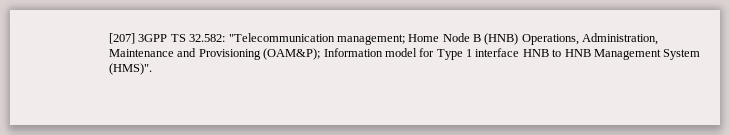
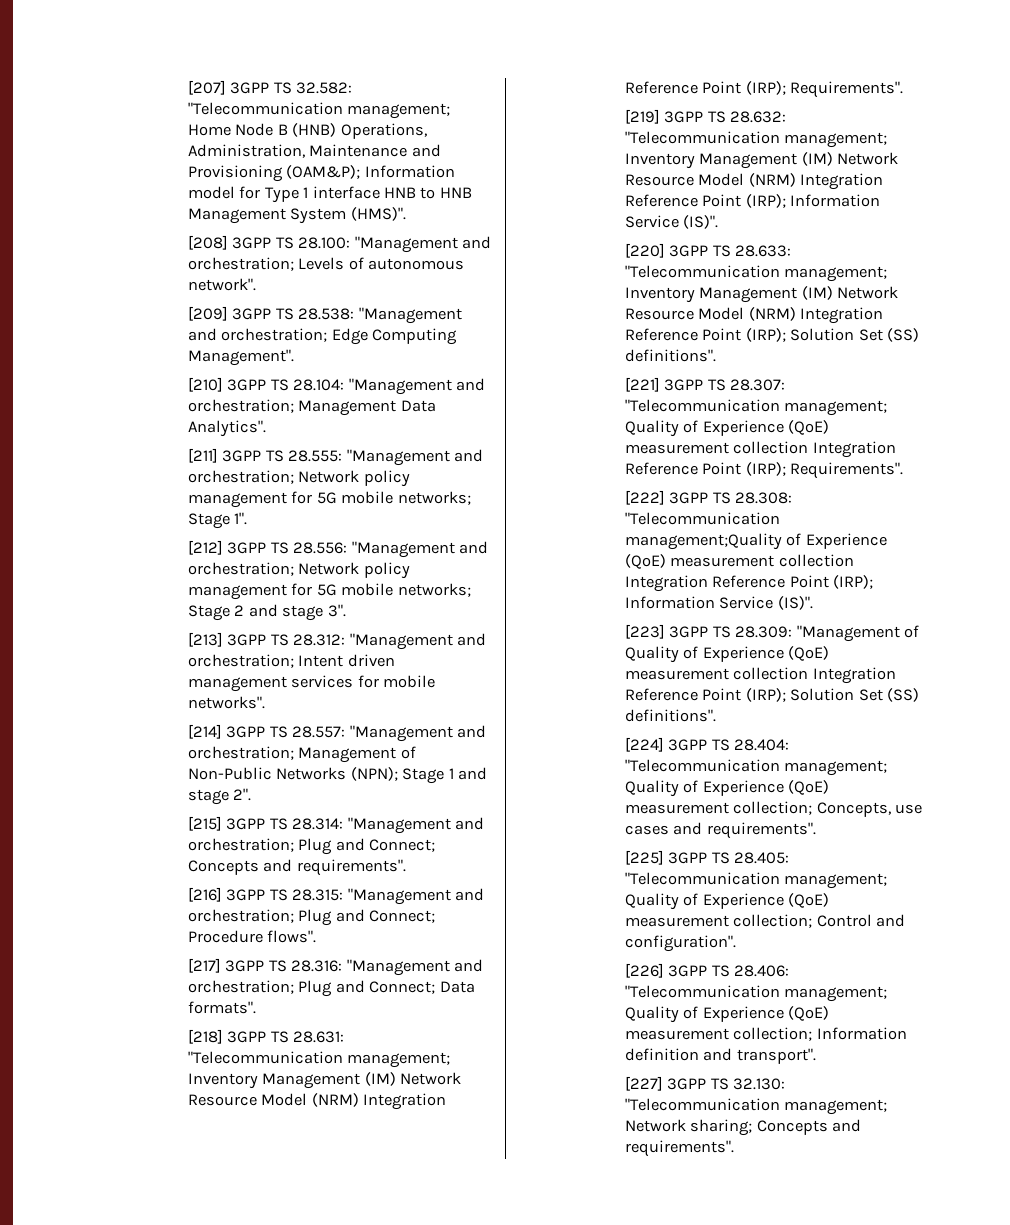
(153, 69) none -> [187,235,491,253] [187,257,465,271] [187,278,256,291] [187,306,462,324] [187,328,458,345] [187,349,294,366] [187,377,485,395] [187,399,436,416] [187,420,266,437] [187,448,483,466] [187,470,410,487] [187,491,471,508] [187,512,248,529] [187,540,488,558] [187,562,410,579] [187,583,471,600] [187,604,346,621] [187,632,486,650] [187,654,395,668] [187,675,436,692] [187,696,265,709] [187,724,486,742] [187,746,416,763] [187,767,487,784] [187,788,252,805] [187,816,484,834] [187,838,436,855] [187,859,406,876] [187,887,484,905] [187,909,436,926] [187,930,317,943] [187,958,483,976] [187,980,475,997] [187,1001,256,1014] [187,1029,345,1044] [187,1051,451,1068] [187,1072,462,1089] [187,1093,447,1110] [624,81,904,98] [624,109,787,124] [624,131,888,148] [624,152,899,169] [624,173,884,190] [624,194,881,208] [624,215,719,229] [624,243,792,258] [624,265,888,282] [624,286,899,303] [624,307,884,324] [624,328,919,342] [624,349,716,362] [624,377,786,392] [624,399,888,416] [624,420,830,437] [624,441,896,458] [624,462,904,479] [624,490,793,505] [624,512,780,525] [624,533,887,550] [624,554,854,569] [624,575,874,592] [624,596,813,610] [624,624,919,642] [624,646,830,663] [624,667,896,684] [624,688,919,702] [624,709,716,722] [624,737,790,752] [624,759,888,776] [624,780,830,797] [624,801,923,817] [624,822,816,839] [624,850,790,865] [624,872,888,889] [624,893,830,910] [624,914,906,928] [624,935,736,952] [624,963,790,978] [624,985,888,1002] [624,1006,830,1023] [624,1027,907,1041] [624,1048,816,1064] [624,1076,786,1091] [624,1098,888,1115] [624,1119,862,1136] [624,1140,734,1157] // [208] 3GPP TS 28.100: "Management and orchestration; Levels of autonomous network". // [209] 3GPP TS 28.538: "Management and orchestration; Edge Computing Management". // [210] 3GPP TS 28.104: "Management and orchestration; Management Data Analytics". // [211] 3GPP TS 28.555: "Management and orchestration; Network policy management for 5G mobile networks; Stage 1". // [212] 3GPP TS 28.556: "Management and orchestration; Network policy management for 5G mobile networks; Stage 2 and stage 3". // [213] 3GPP TS 28.312: "Management and orchestration; Intent driven management services for mobile networks". // [214] 3GPP TS 28.557: "Management and orchestration; Management of Non-Public Networks (NPN); Stage 1 and stage 2". // [215] 3GPP TS 28.314: "Management and orchestration; Plug and Connect; Concepts and requirements". // [216] 3GPP TS 28.315: "Management and orchestration; Plug and Connect; Procedure flows". // [217] 3GPP TS 28.316: "Management and orchestration; Plug and Connect; Data formats". // [218] 3GPP TS 28.631: "Telecommunication management; Inventory Management (IM) Network Resource Model (NRM) Integration Reference Point (IRP); Requirements". // [219] 3GPP TS 28.632: "Telecommunication management; Inventory Management (IM) Network Resource Model (NRM) Integration Reference Point (IRP); Information Service (IS)". // [220] 3GPP TS 28.633: "Telecommunication management; Inventory Management (IM) Network Resource Model (NRM) Integration Reference Point (IRP); Solution Set (SS) definitions". // [221] 3GPP TS 28.307: "Telecommunication management; Quality of Experience (QoE) measurement collection Integration Reference Point (IRP); Requirements". // [222] 3GPP TS 28.308: "Telecommunication management;Quality of Experience (QoE) measurement collection Integration Reference Point (IRP); Information Service (IS)". // [223] 3GPP TS 28.309: "Management of Quality of Experience (QoE) measurement collection Integration Reference Point (IRP); Solution Set (SS) definitions". // [224] 3GPP TS 28.404: "Telecommunication management; Quality of Experience (QoE) measurement collection; Concepts, use cases and requirements". // [225] 3GPP TS 28.405: "Telecommunication management; Quality of Experience (QoE) measurement collection; Control and configuration". // [226] 3GPP TS 28.406: "Telecommunication management; Quality of Experience (QoE) measurement collection; Information definition and transport". // [227] 3GPP TS 32.130: "Telecommunication management; Network sharing; Concepts and requirements".

